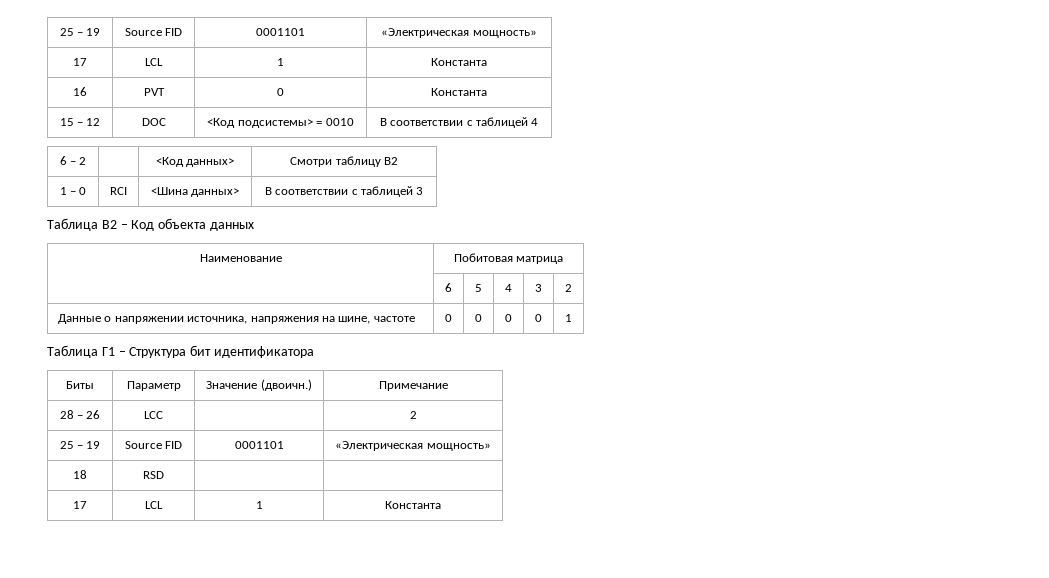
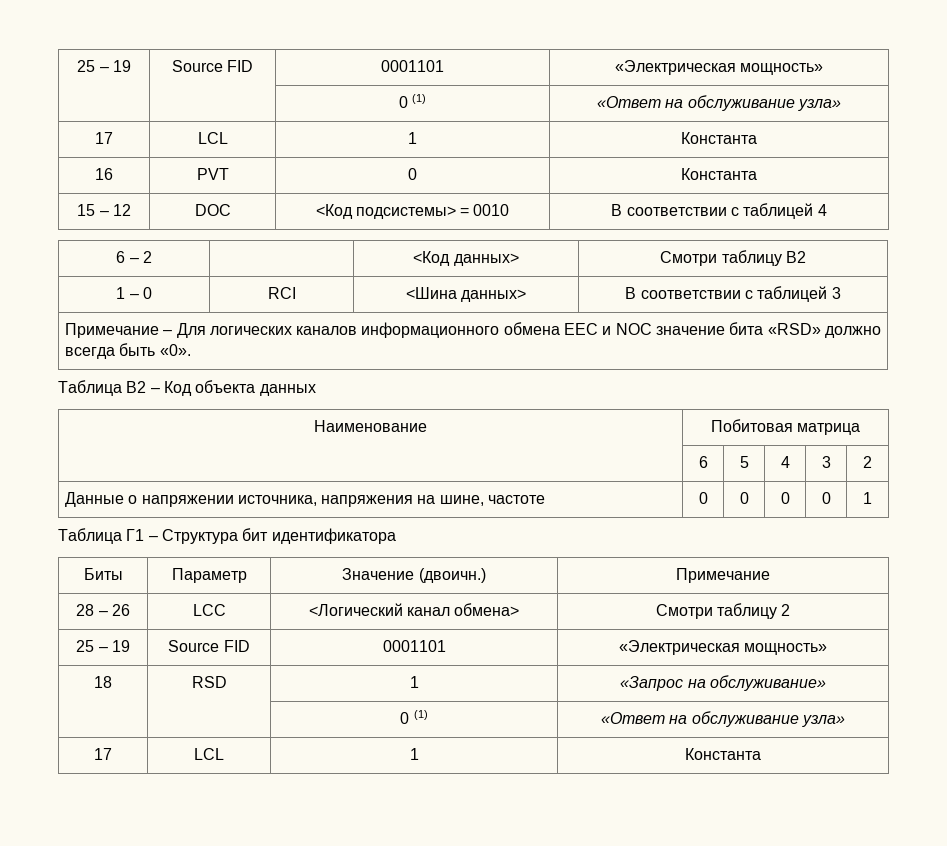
[59,28,101,36] [124,28,183,36] [256,28,305,36] [381,28,537,38] 25 – 19 | Source FID | 0001101 | «Электрическая мощность» -> [77,60,131,72] [171,60,254,72] [381,60,444,72] [614,60,824,75] [398,94,427,108] [597,95,841,111] 25 – 19 | Source FID | 0001101 | «Электрическая мощность» // | | 0 (1) | «Ответ на обслуживание узла»
(424, 191) none -> [64,322,882,338] [64,343,191,359] // Примечание – Для логических каналов информационного обмена EEC и NOC значение бита «RSD» должно всегда быть «0».
(163, 415) | -> [308,603,520,616] [655,603,777,619] <Логический канал обмена> | Смотри таблицу
(164, 475) | -> [409,676,419,688] [620,675,826,691] [400,710,428,724] [601,711,845,727] 1 | «Запрос на обслуживание» // | | 0 (1) | «Ответ на обслуживание узла»

